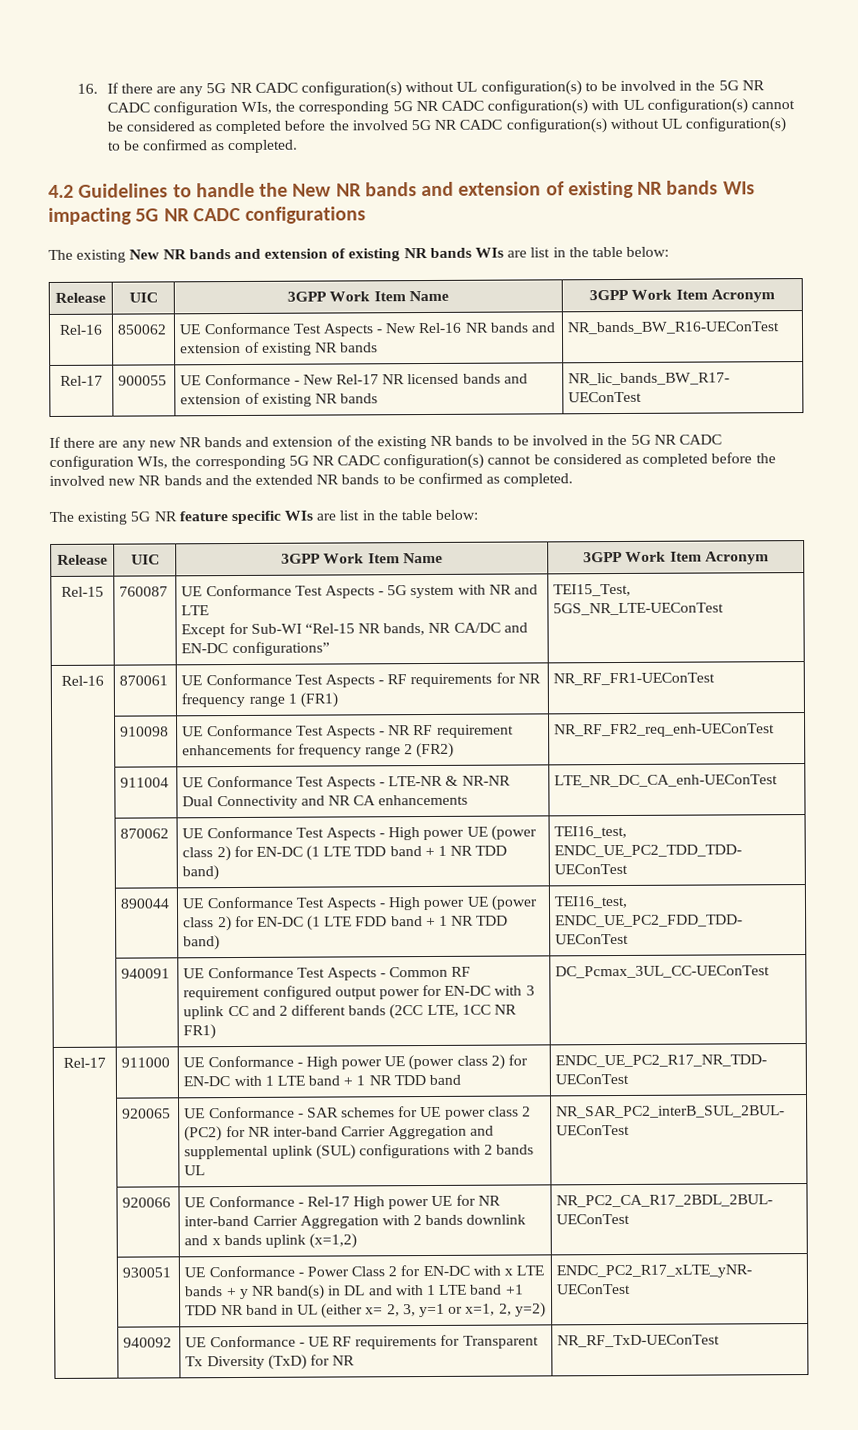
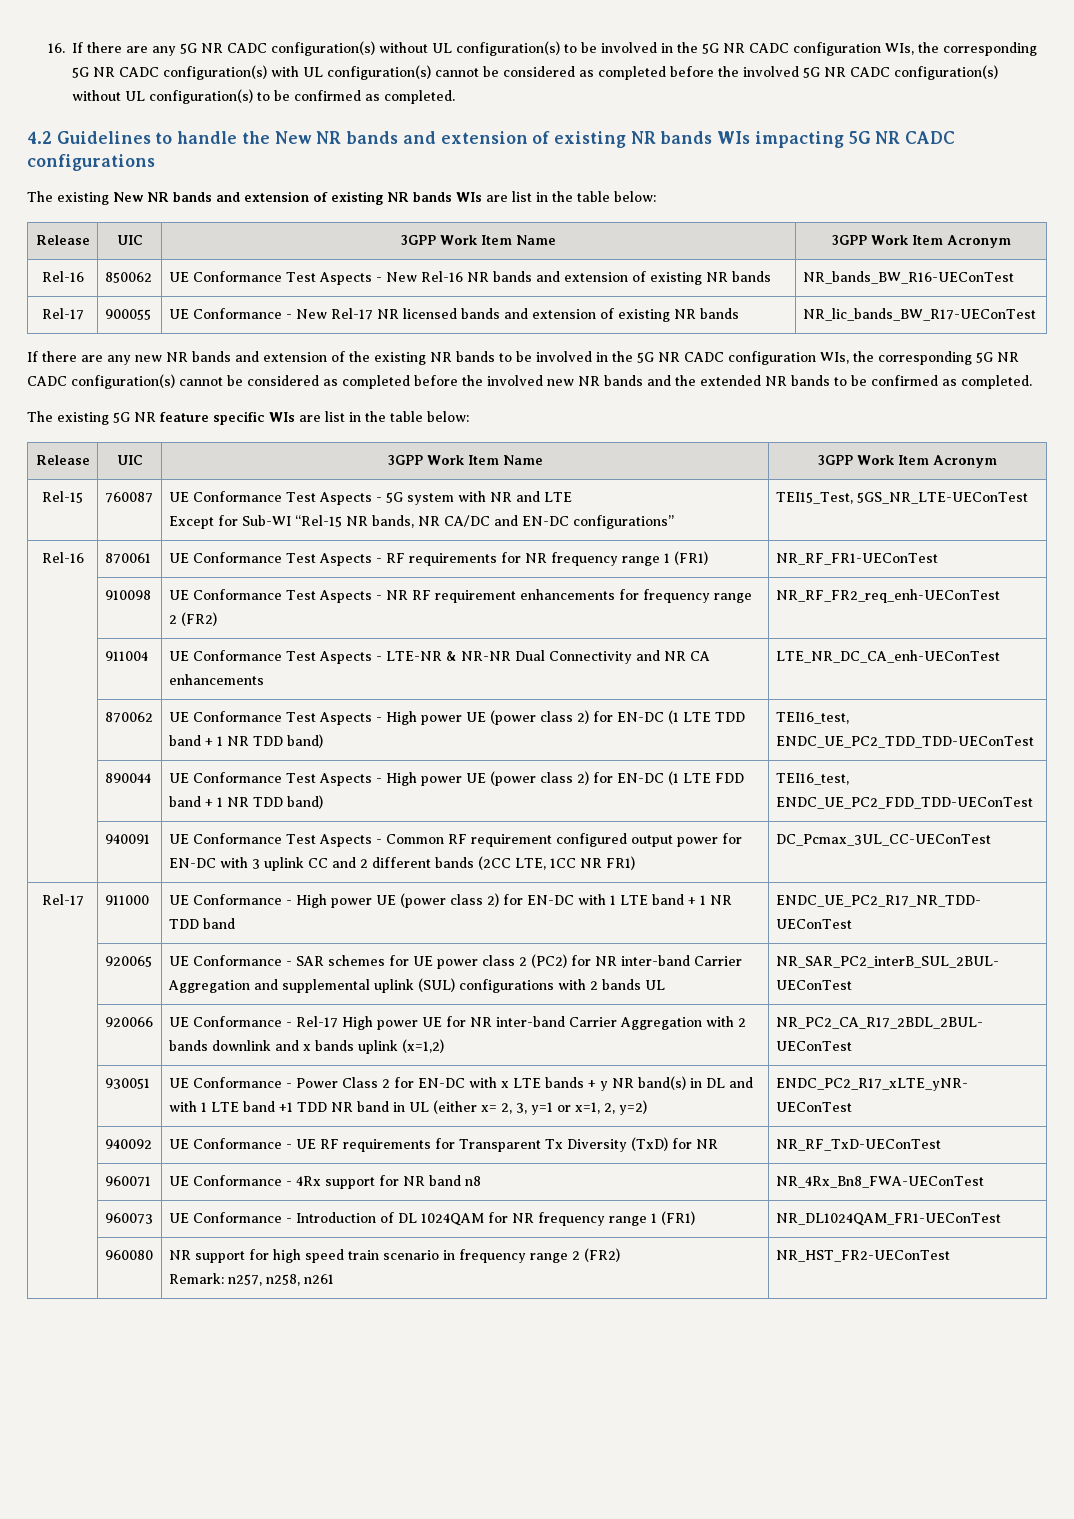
(721, 1341) none -> [104,1176,151,1187] [168,1175,481,1189] [775,1176,984,1188] [104,1213,153,1224] [168,1211,695,1226] [775,1213,1001,1226] [104,1250,153,1260] [168,1248,620,1263] [168,1273,334,1286] [775,1250,950,1262] // | 960071 | UE Conformance - 4Rx support for NR band n8 | NR_4Rx_Bn8_FWA-UEConTest // | 960073 | UE Conformance - Introduction of DL 1024QAM for NR frequency range 1 (FR1) | NR_DL1024QAM_FR1-UEConTest // | 960080 | NR support for high speed train scenario in frequency range 2 (FR2) // Remark: n257, n258, n261 | NR_HST_FR2-UEConTest

